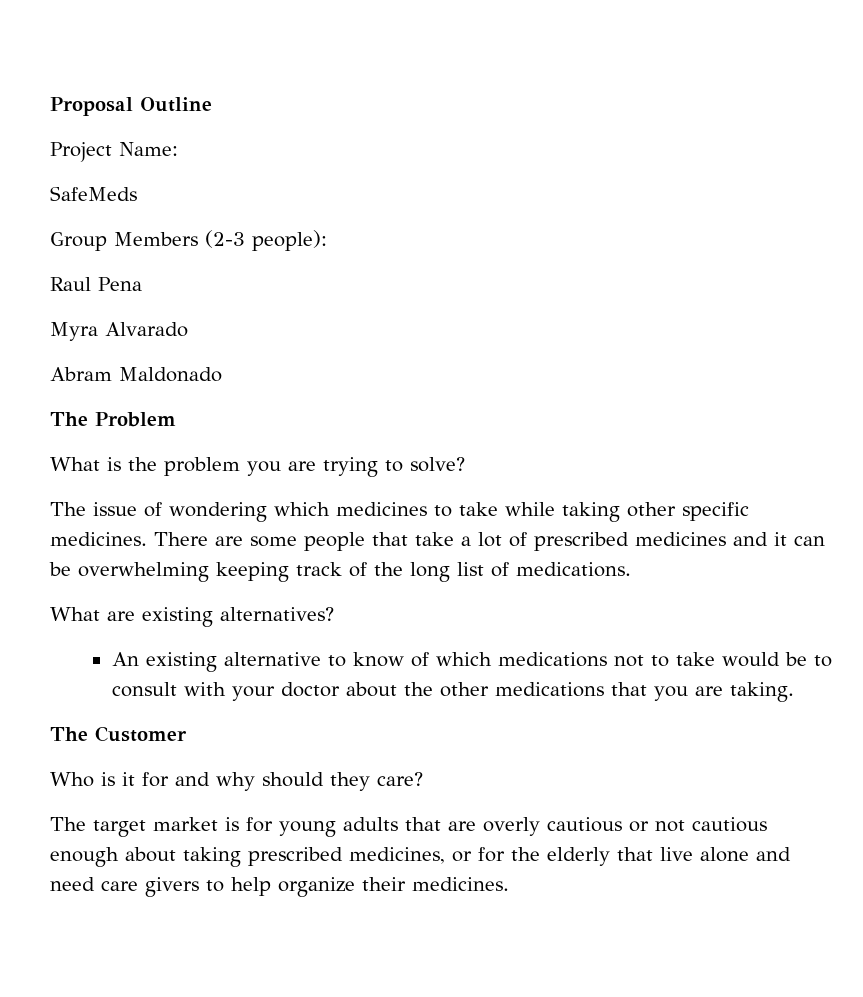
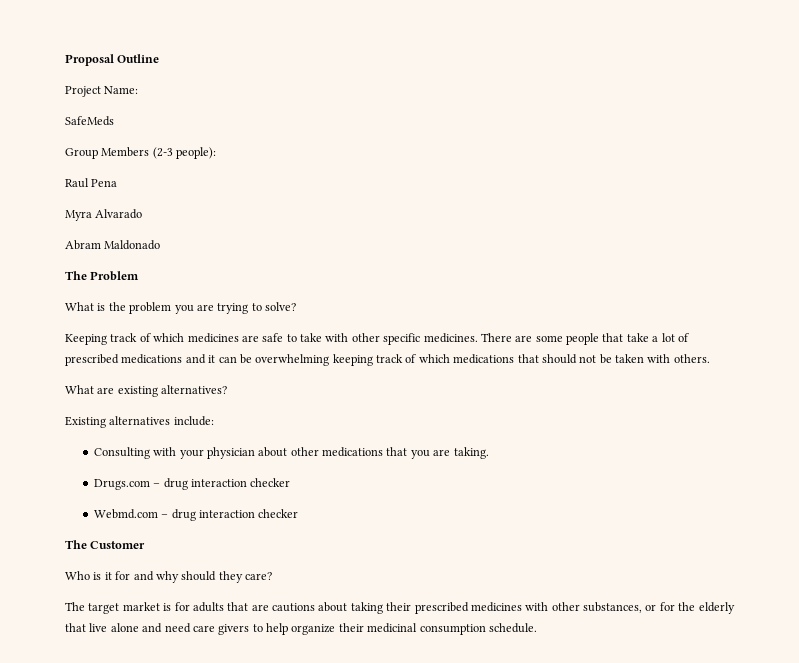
[50,502,620,522] The issue of wondering which medicines to take while taking -> [65,333,349,345] Keeping track of which medicines are safe to take with
[635,532,726,546] medicines -> [121,354,183,364] medications
[374,562,631,582] [50,607,334,627] [111,652,832,672] [111,682,433,701] the long list of medications. // What are existing alternatives? // An existing alternative to know of which medications not to take would be to consult with your doctor about the -> [418,354,710,364] [65,385,228,397] [65,416,214,428] [93,447,288,459] which medications that should not be taken with others. // What are existing alternatives? // Existing alternatives include: // Consulting with your physician about
(794, 692) none -> [93,478,291,490] [93,509,299,521] // Drugs.com – drug interaction checker // Webmd.com – drug interaction checker
[279,821,336,837] young -> (190, 606) none
[483,817,767,836] [50,847,445,867] overly cautious or not cautious enough about taking prescribed medicines, -> [272,602,642,614] cautions about taking their prescribed medicines with other substances,
[412,877,509,891] medicines. -> [367,623,537,635] medicinal consumption schedule.

